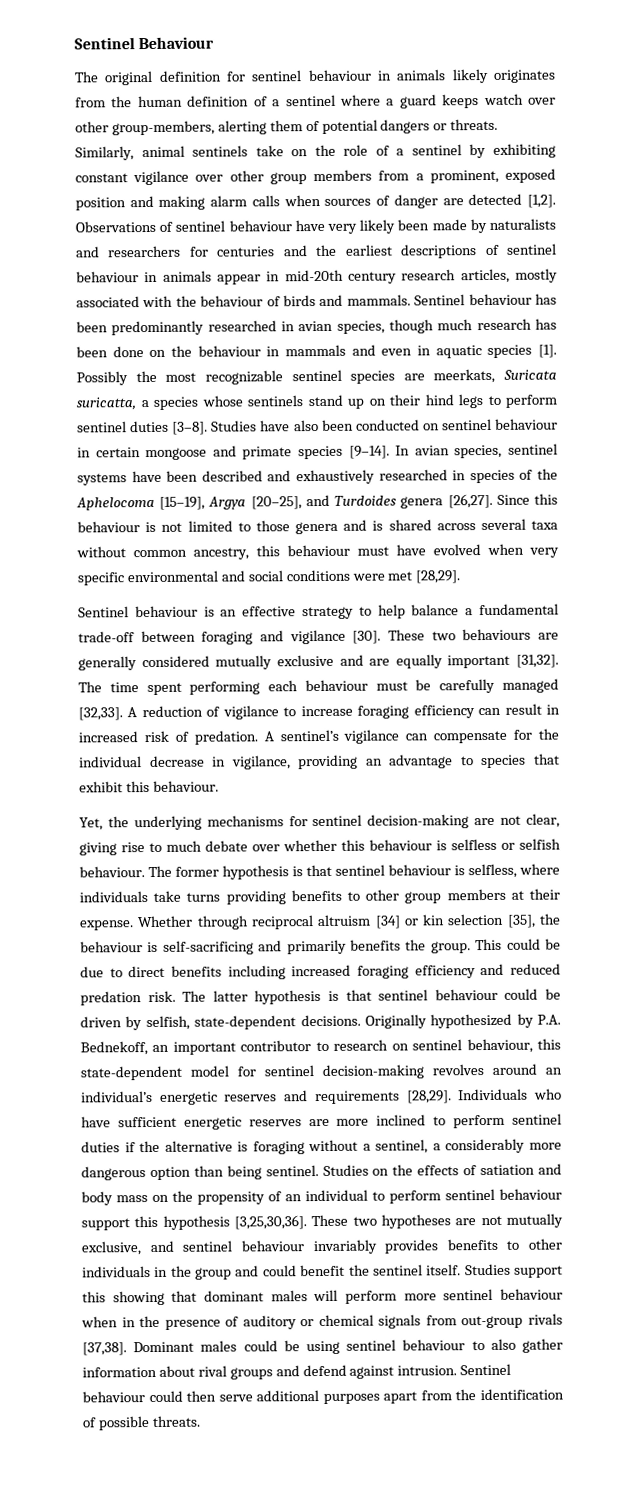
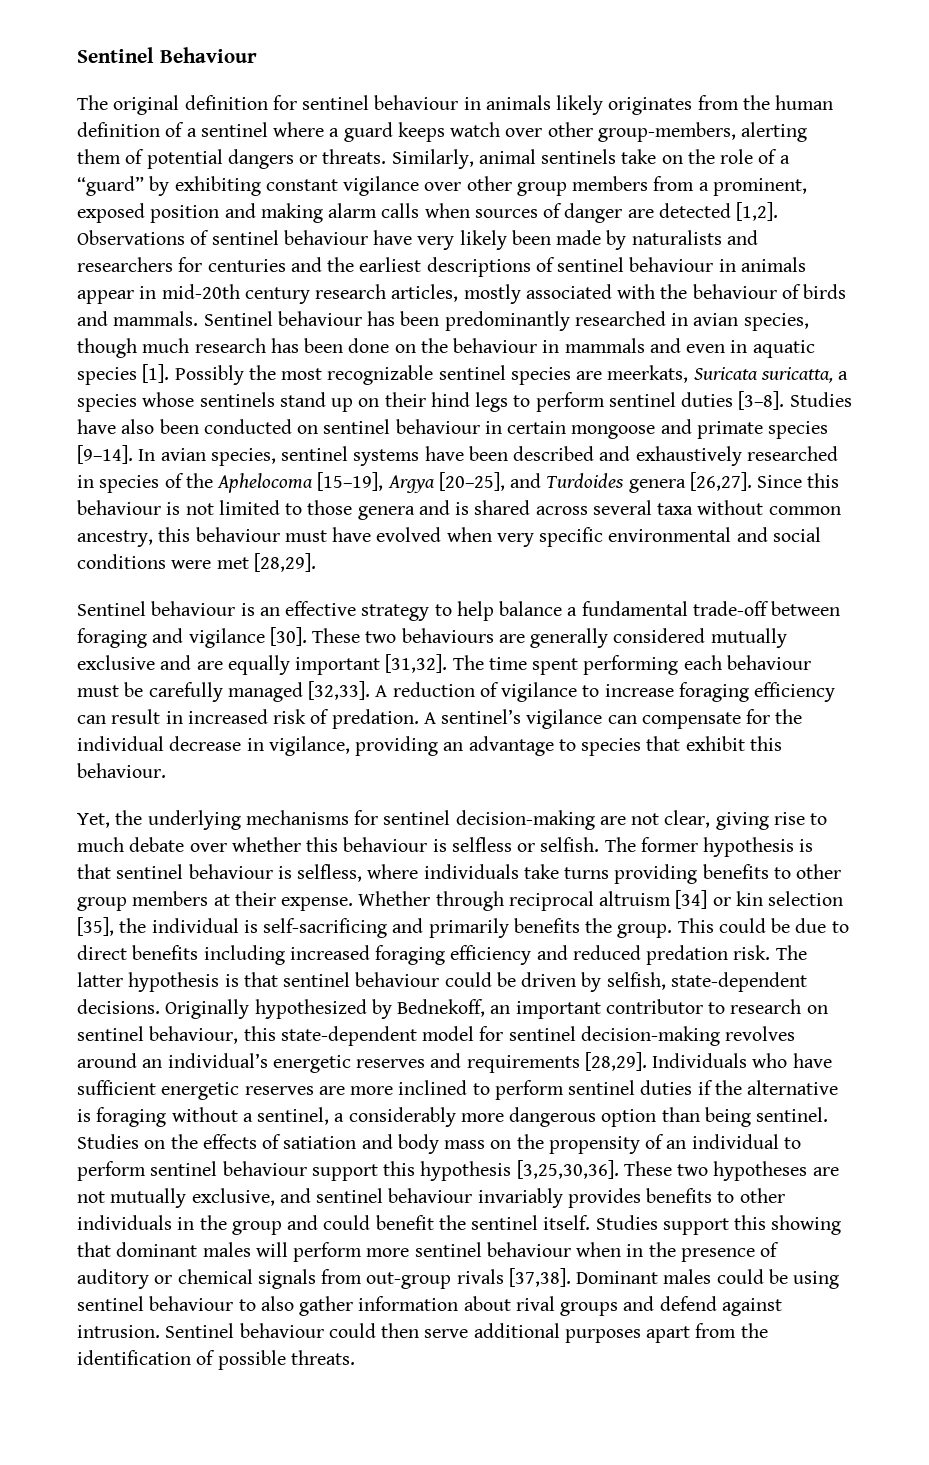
[411,144,462,156] sentinel -> [77,176,144,196] “guard”
[519,838,561,850] [79,866,145,878] selfish behaviour. -> [540,837,600,852] selfish.
[80,941,143,953] behaviour -> [151,918,239,933] individual
[537,1014,561,1025] P.A. -> (392, 1009) none

